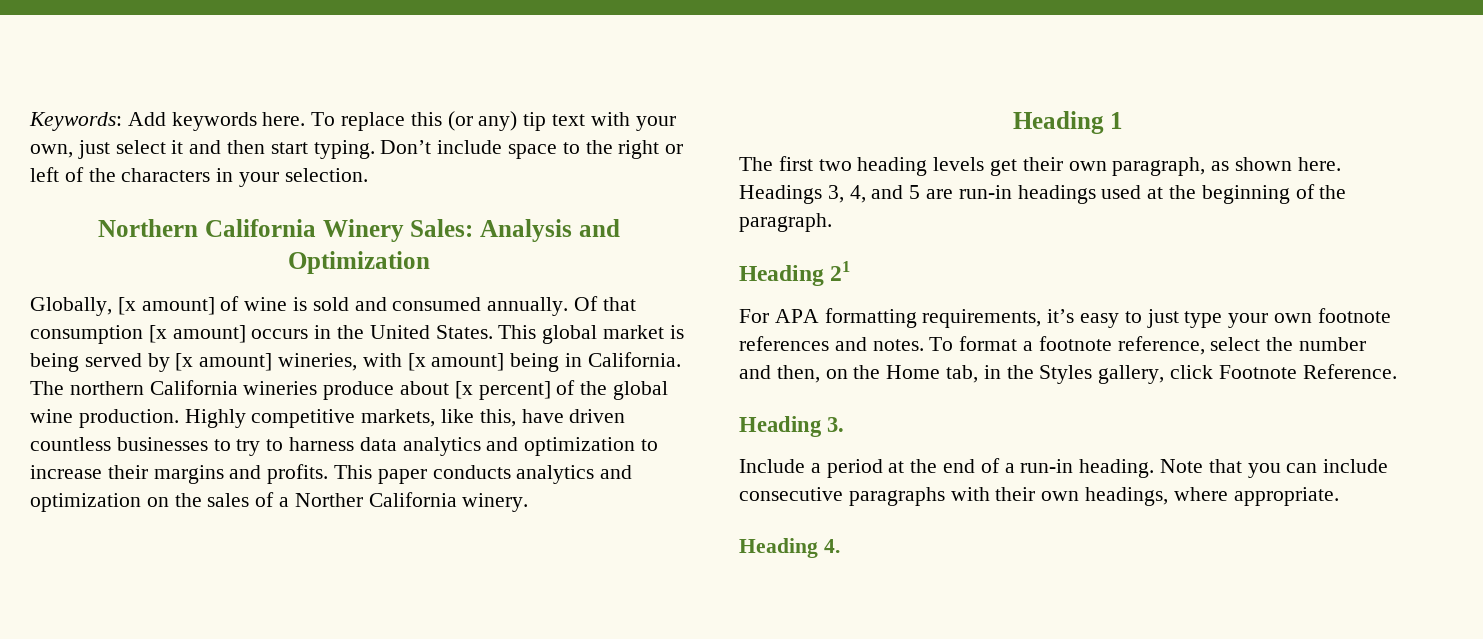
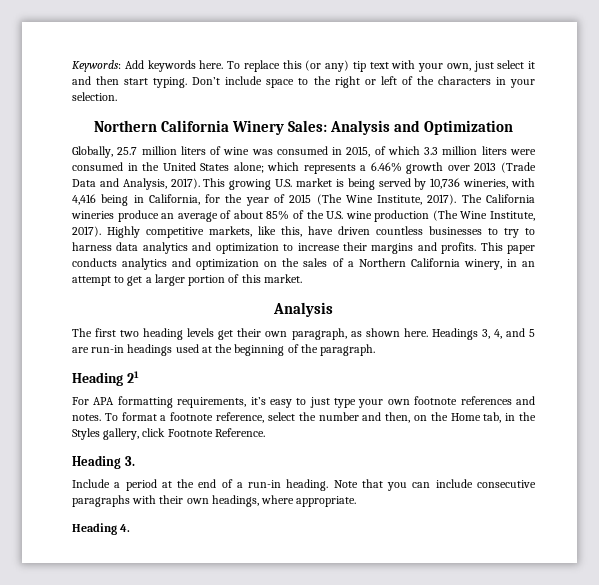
[117,296,636,316] [30,325,598,344] [x amount] of wine is sold and consumed annually. Of that consumption [x amount] occurs in the United States. This global -> [117,146,536,157] [72,162,537,174] [72,178,293,190] 25.7 million liters of wine was consumed in 2015, of which 3.3 million liters were consumed in the United States alone; which represents a 6.46% growth over 2013 (Trade Data and Analysis, 2017). This growing U.S.
[175,352,681,372] [30,380,669,400] [30,409,179,428] [x amount] wineries, with [x amount] being in California. The northern California wineries produce about [x percent] of the global wine production. -> [430,178,535,189] [72,194,535,206] [71,210,535,222] [72,226,101,237] 10,736 wineries, with 4,416 being in California, for the year of 2015 (The Wine Institute, 2017). The California wineries produce an average of about 85% of the U.S. wine production (The Wine Institute, 2017).
[294,492,529,512] [1012,111,1124,134] Norther California winery. // Heading 1 -> [358,258,535,270] [72,274,302,286] [273,302,333,317] Northern California winery, in an attempt to get a larger portion of this market. // Analysis

